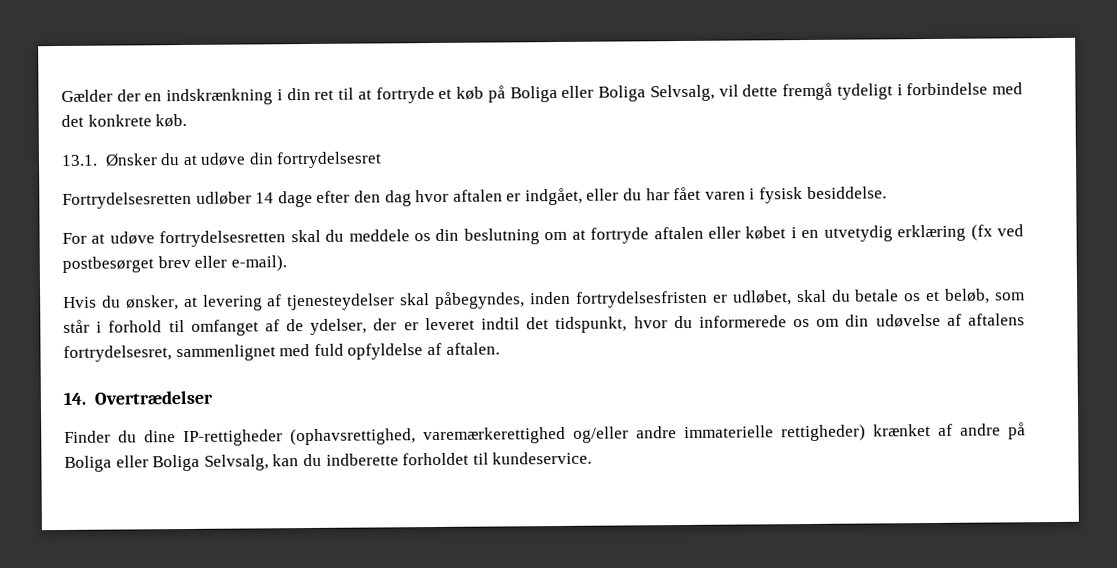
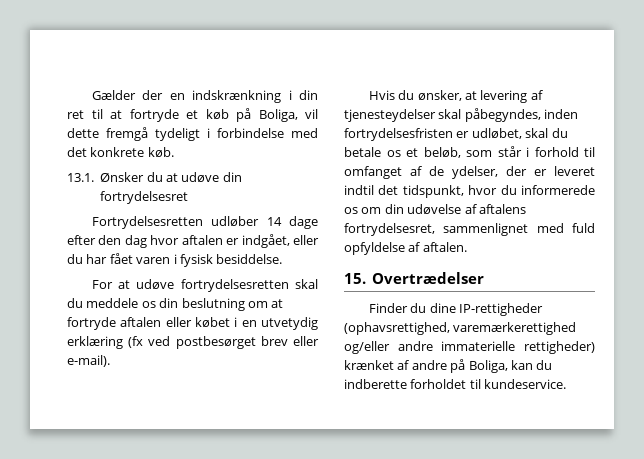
[509,84,715,103] Boliga eller Boliga Selvsalg, -> [258,109,298,122] Boliga,
[63,391,86,405] 14. -> [344,273,366,284] 15.
[64,454,269,472] Boliga eller Boliga Selvsalg, -> [468,360,508,373] Boliga,

